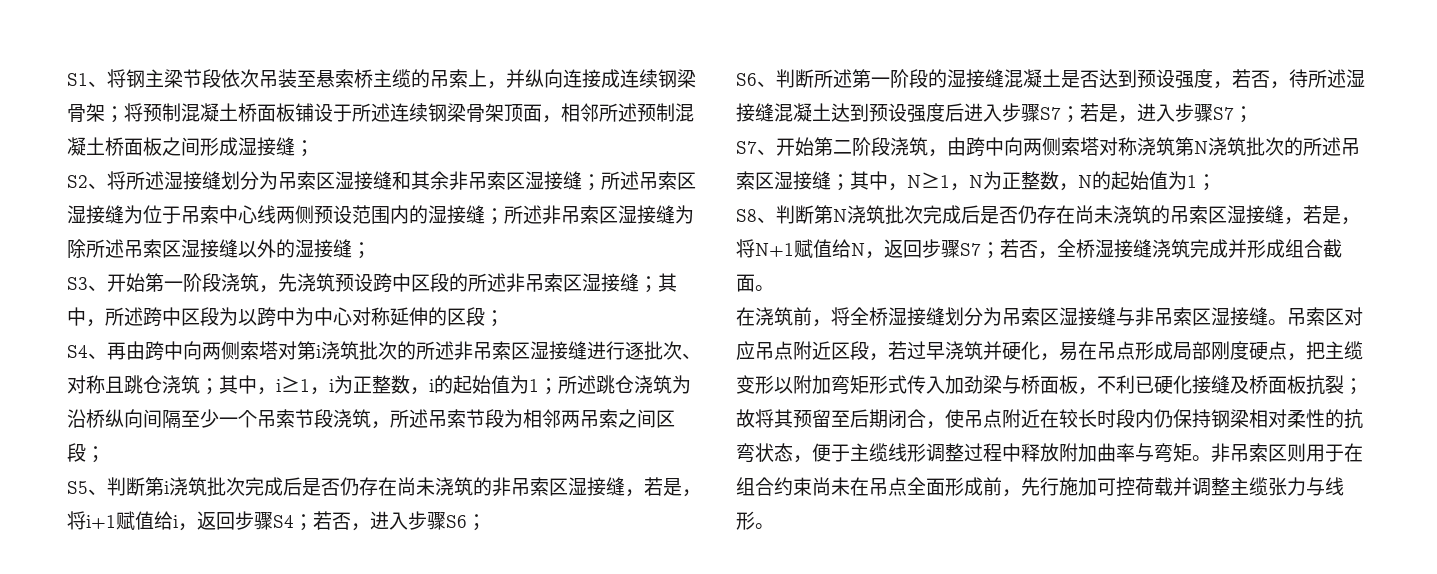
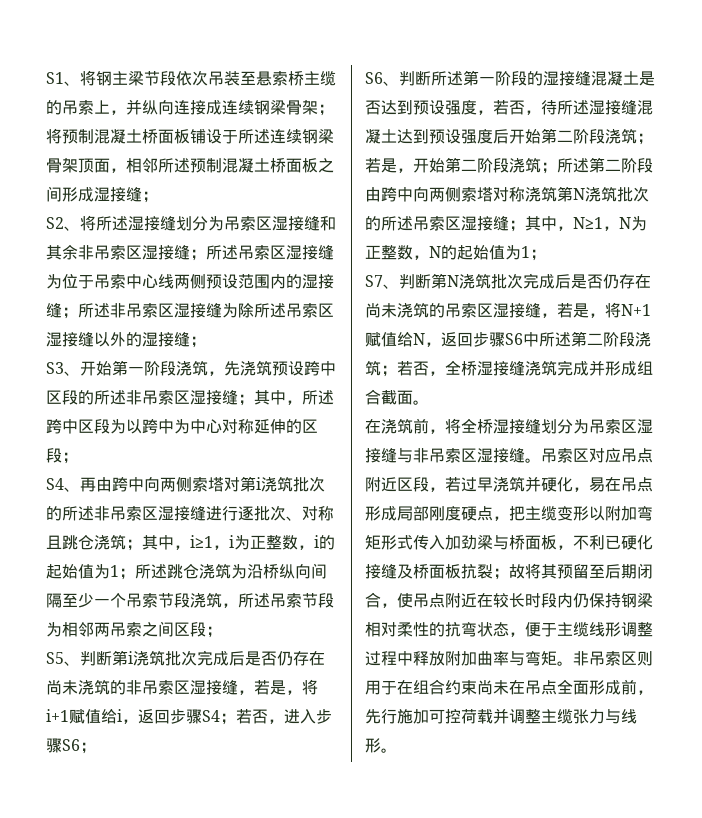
[964,103,1253,123] [736,137,947,157] 进入步骤S7；若是，进入步骤S7； // S7、开始第二阶段浇筑， -> [509,128,653,145] [365,157,653,174] 开始第二阶段浇筑；若是，开始第二阶段浇筑；所述第二阶段
[736,209,757,222] S8 -> [365,275,383,287] S7
[960,243,981,256] S7 -> [505,331,651,347] [365,360,381,376] S6中所述第二阶段浇筑

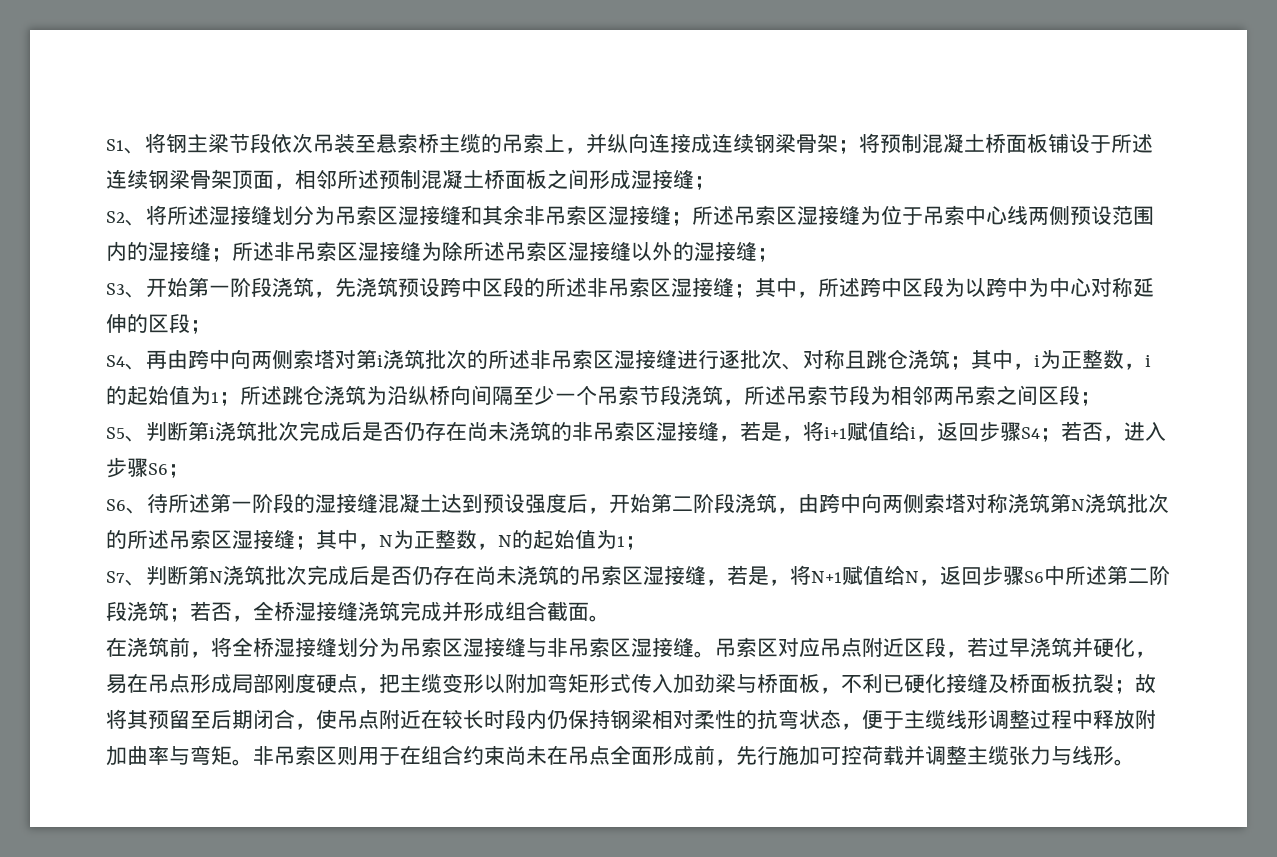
[190,535,229,550] i≥1， -> (1034, 366) none
[263,564,295,579] 桥纵 -> [408,386,450,405] 纵桥
[399,71,431,86] 判断 -> [147,493,168,513] 待
[639,71,655,86] [365,100,653,115] [365,128,653,145] [365,158,397,173] 是否达到预设强度，若否，待所述湿接缝混凝土达到预设强度后开始第二阶段浇筑；若是 -> [441,493,588,513] 达到预设强度后
[541,157,653,174] ；所述第二阶段 -> [777,507,798,514] ，
[573,217,619,231] N≥1， -> (379, 546) none

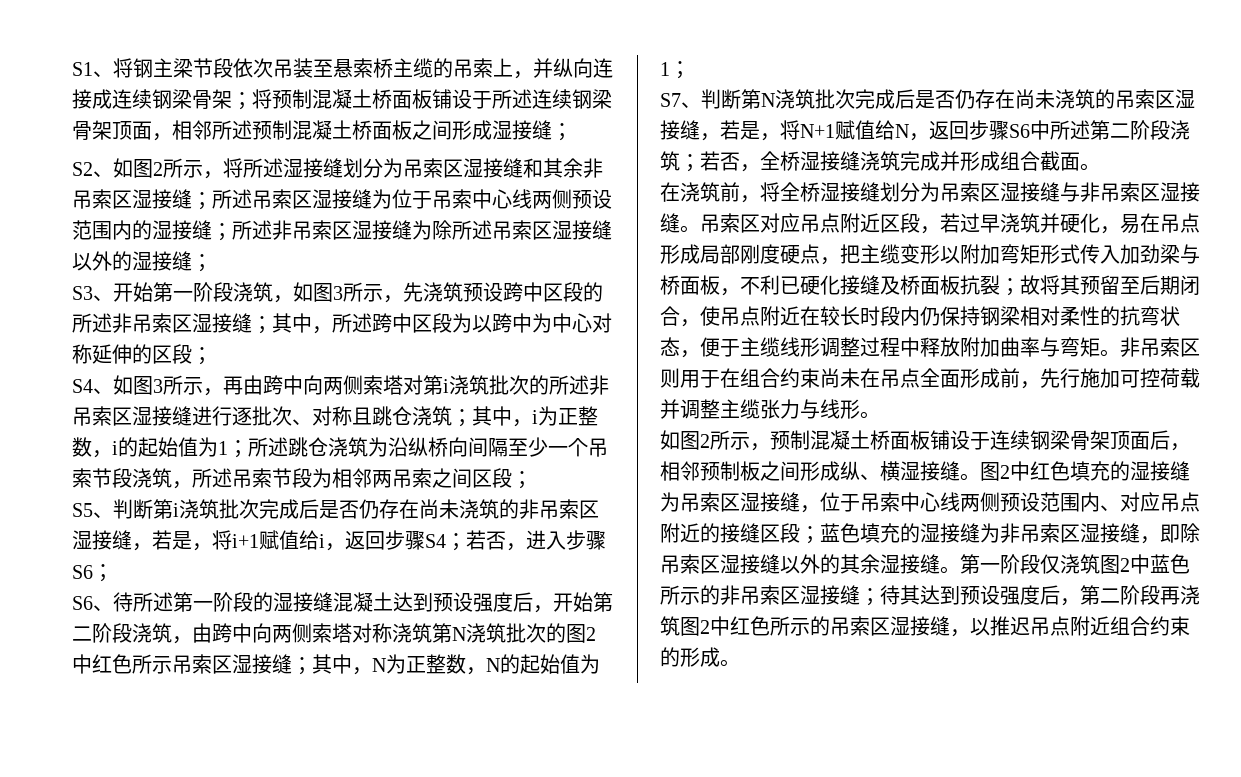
(146, 222) none -> [113,158,223,179] 如图2所示，
(335, 294) none -> [293,282,403,303] 如图3所示，
(146, 366) none -> [113,375,223,396] 如图3所示，
[127,530,169,549] 所述 -> [566,624,596,643] [72,654,172,674] 图2中红色所示
(1135, 762) none -> [660,430,1190,451] [660,461,1190,481] [660,492,1200,513] [660,523,1200,544] [660,554,1190,574] [660,585,1200,606] [660,616,1190,637] [660,647,740,667] // 如图2所示，预制混凝土桥面板铺设于连续钢梁骨架顶面后，相邻预制板之间形成纵、横湿接缝。图2中红色填充的湿接缝为吊索区湿接缝，位于吊索中心线两侧预设范围内、对应吊点附近的接缝区段；蓝色填充的湿接缝为非吊索区湿接缝，即除吊索区湿接缝以外的其余湿接缝。第一阶段仅浇筑图2中蓝色所示的非吊索区湿接缝；待其达到预设强度后，第二阶段再浇筑图2中红色所示的吊索区湿接缝，以推迟吊点附近组合约束的形成。

